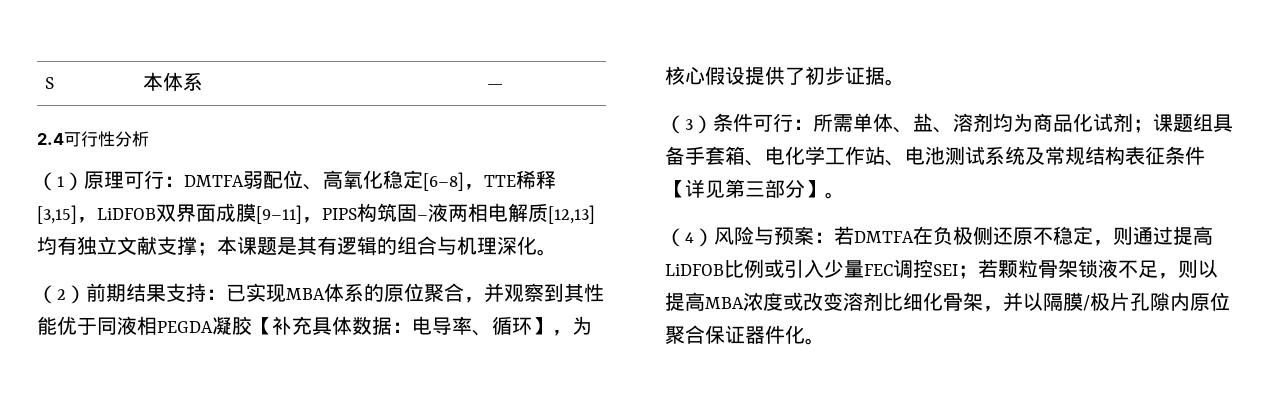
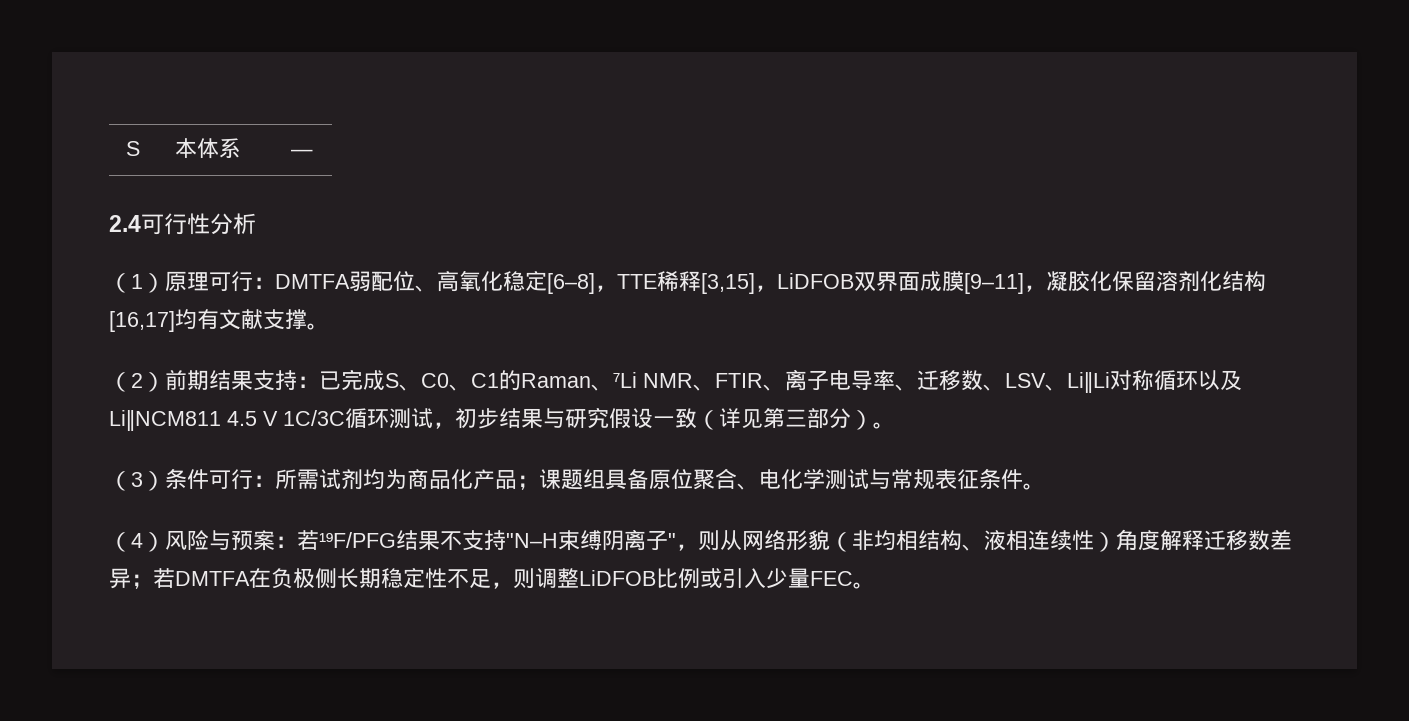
[322,203,595,224] [37,236,537,256] PIPS构筑固–液两相电解质[12,13]均有独立文献支撑；本课题是其有逻辑的组合与机理深化 -> [1046,271,1266,292] [109,309,307,332] 凝胶化保留溶剂化结构[16,17]均有文献支撑
[246,283,604,303] [37,316,592,336] [665,66,885,86] 实现MBA体系的原位聚合，并观察到其性能优于同液相PEGDA凝胶【补充具体数据：电导率、循环】，为核心假设提供了初步证据 -> [341,369,1242,393] [109,407,873,431] 完成S、C0、C1的Raman、⁷Li NMR、FTIR、离子电导率、迁移数、LSV、Li‖Li对称循环以及Li‖NCM811 4.5 V 1C/3C循环测试，初步结果与研究假设一致（详见第三部分）
[853,113,973,133] 单体、盐、溶 -> [319,469,341,489] 试
[1093,113,1133,132] 试剂 -> [473,469,517,490] 产品
[685,146,1205,166] [665,179,825,198] 手套箱、电化学工作站、电池测试系统及常规结构表征条件【详见第三部分】 -> [649,468,1023,490] 原位聚合、电化学测试与常规表征条件
[854,226,1213,246] DMTFA在负极侧还原不稳定，则通过提高 -> [319,529,1292,552] [109,568,579,589] ¹⁹F/PFG结果不支持"N–H束缚阴离子"，则从网络形貌（非均相结构、液相连续性）角度解释迁移数差异；若DMTFA在负极侧长期稳定性不足，则调整
[893,259,1218,279] [665,292,1230,312] [665,325,805,344] 调控SEI；若颗粒骨架锁液不足，则以提高MBA浓度或改变溶剂比细化骨架，并以隔膜/极片孔隙内原位聚合保证器件化 -> (853, 578) none

